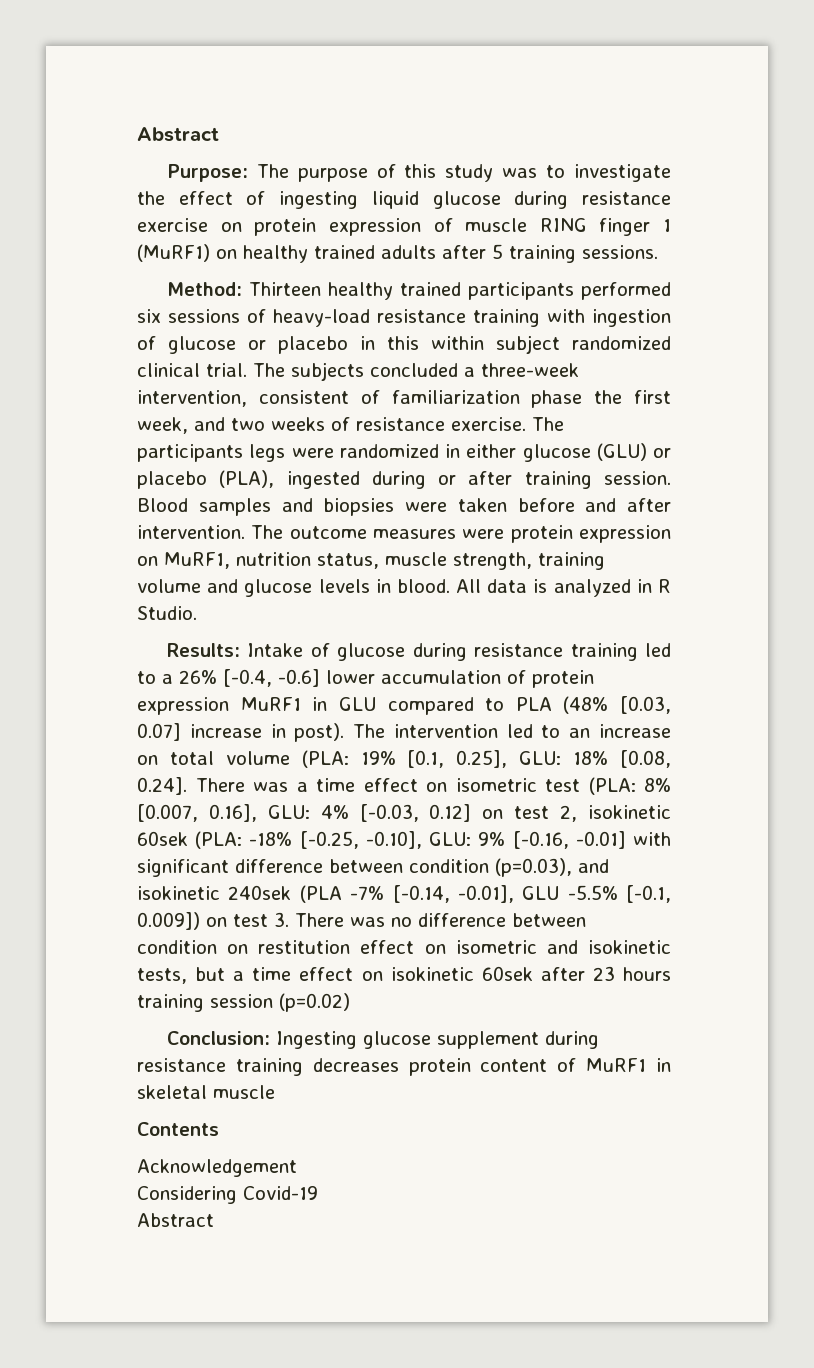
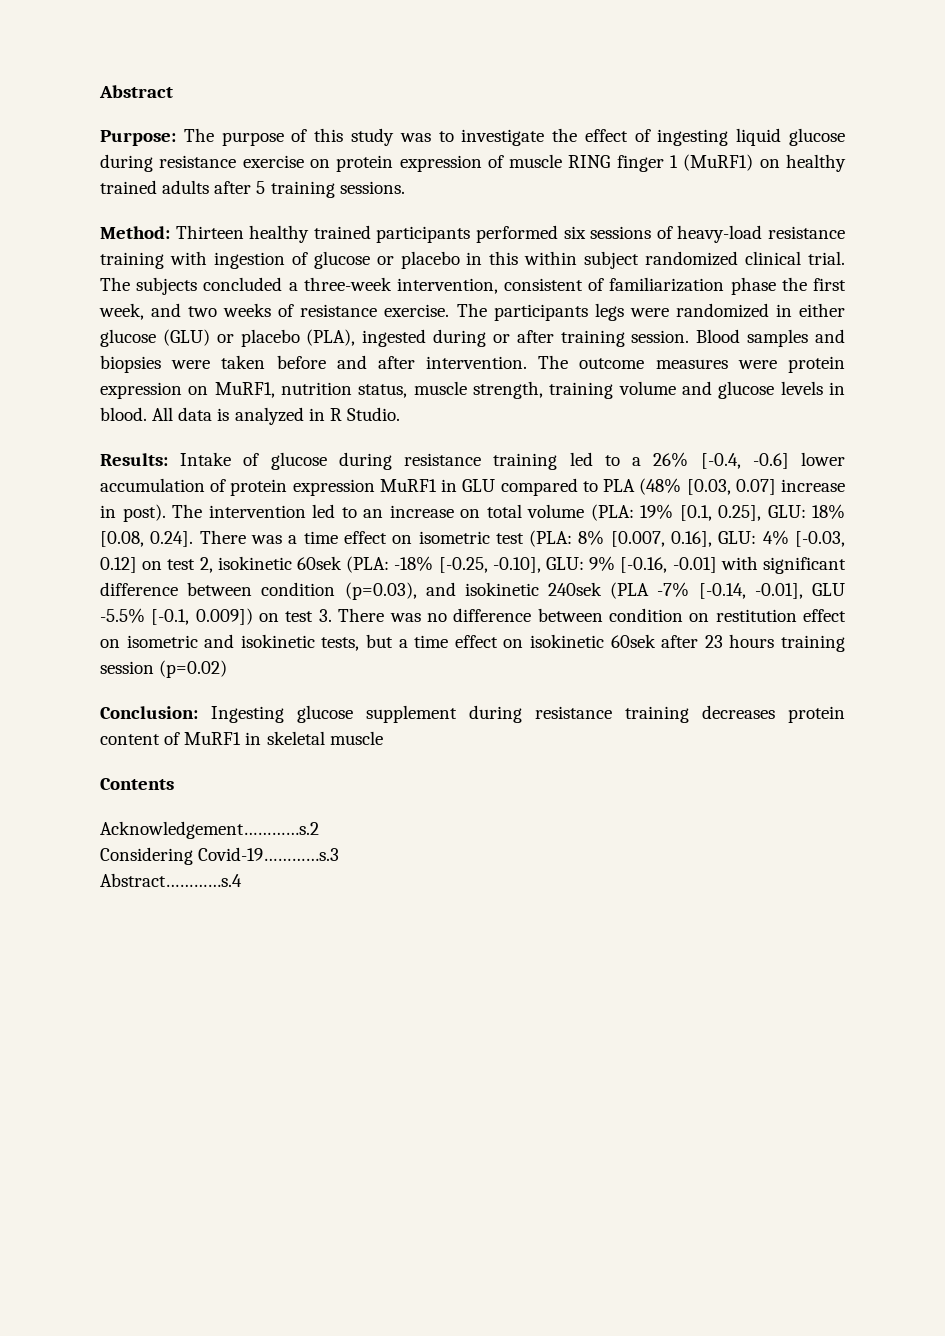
[137,1159,297,1177] Acknowledgement -> [100,821,319,839] Acknowledgement…………s.2
[243,1186,318,1200] [137,1213,214,1227] Covid-19 // Abstract -> [198,847,340,861] [100,873,242,887] Covid-19…………s.3 // Abstract…………s.4

